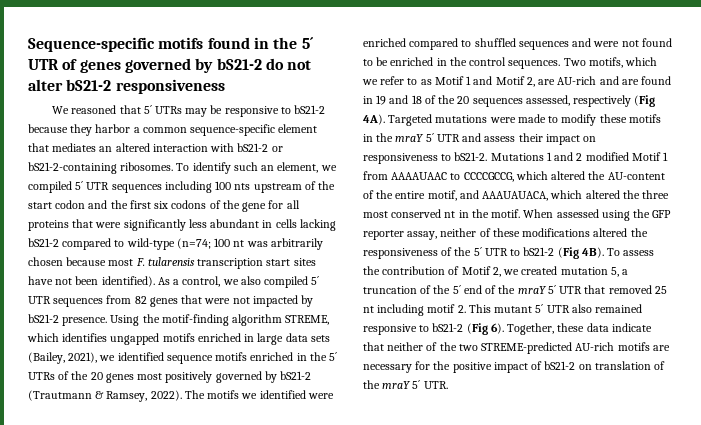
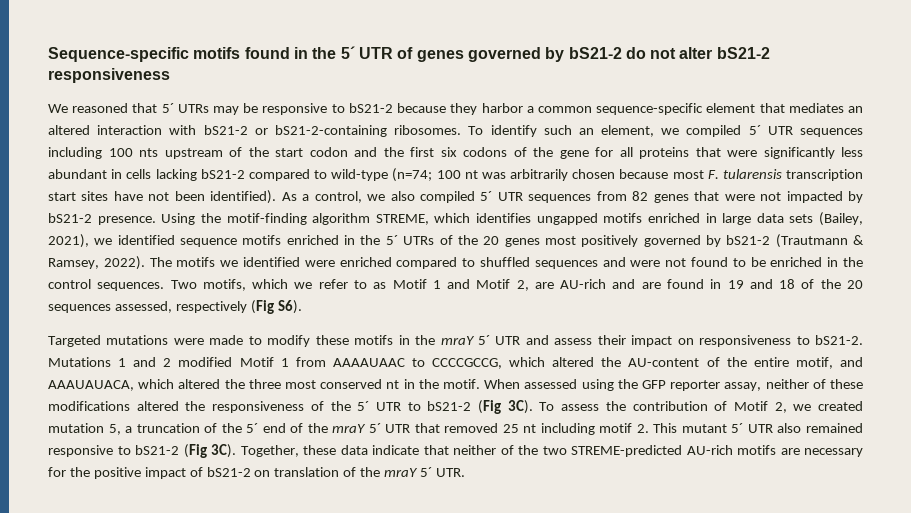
[363,114,385,125] 4A). -> [277,300,302,314] S6). //
[581,247,604,258] 4B). -> [507,400,533,414] 3C).
[490,323,504,334] 6). -> [211,444,236,458] 3C).

